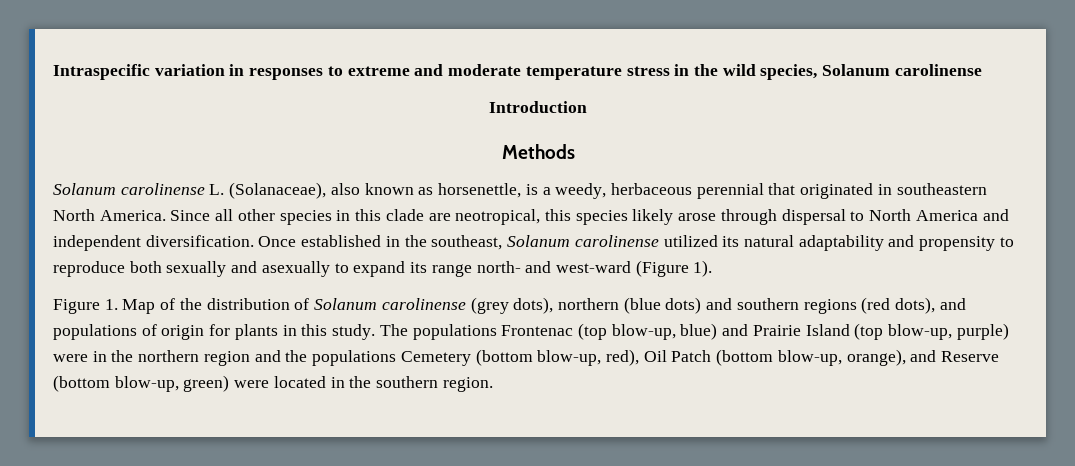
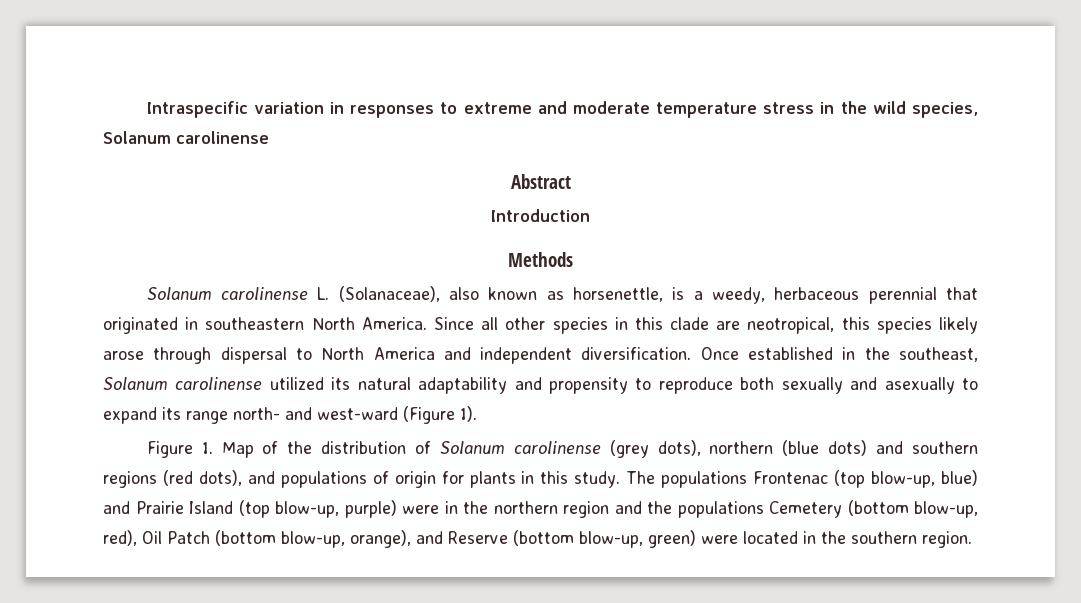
(982, 70) none -> [510,174,571,189] // Abstract

